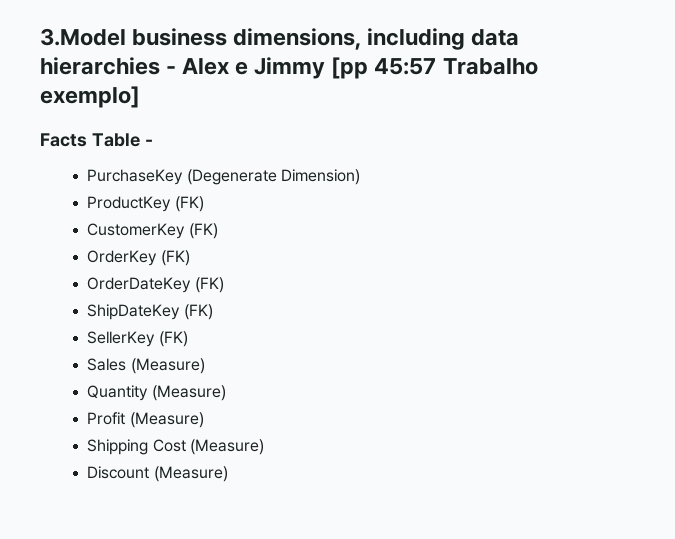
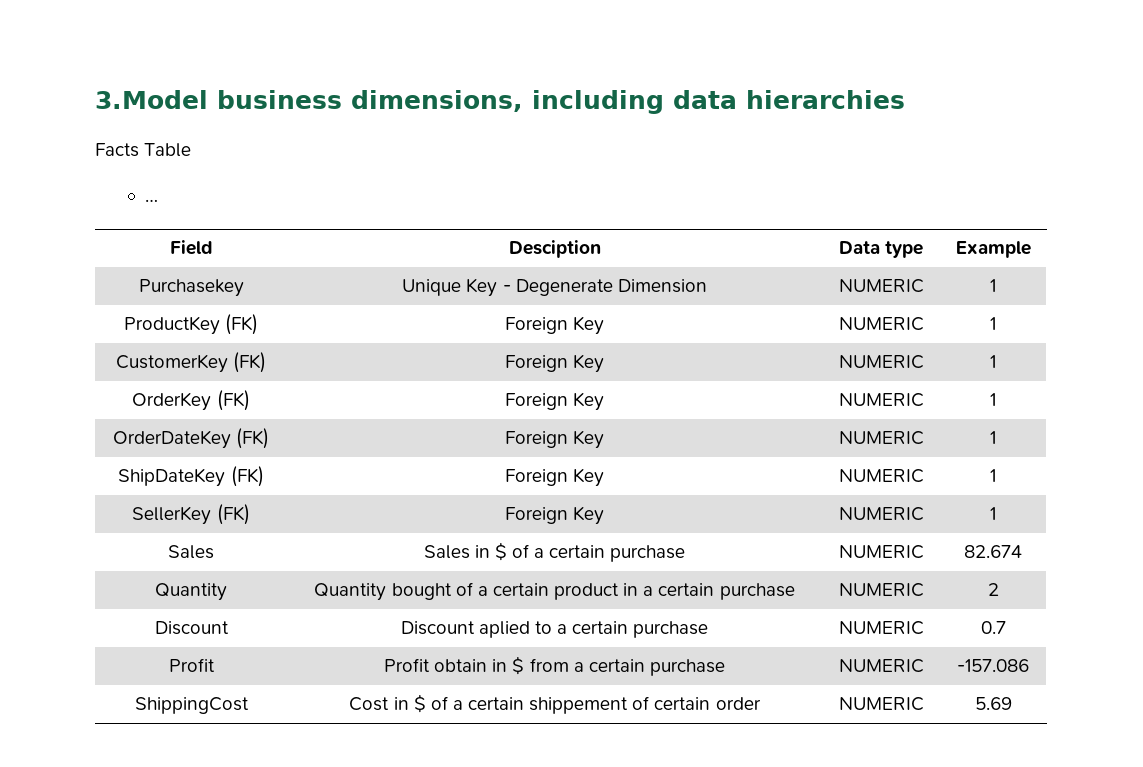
[166,57,538,79] [40,86,140,108] [40,133,153,147] [87,169,360,185] [87,196,204,212] [87,223,218,239] [87,250,190,266] [87,277,224,293] [87,304,213,320] [87,331,188,347] [87,358,205,374] [87,385,226,401] [87,412,204,428] [87,439,264,455] [87,466,228,482] - Alex e Jimmy [pp 45:57 Trabalho exemplo] // Facts Table - // PurchaseKey (Degenerate Dimension) // ProductKey (FK) // CustomerKey (FK) // OrderKey (FK) // OrderDateKey (FK) // ShipDateKey (FK) // SellerKey (FK) // Sales (Measure) // Quantity (Measure) // Profit (Measure) // Shipping Cost (Measure) // Discount (Measure) -> [95,143,192,157] [145,199,159,202] [169,240,213,255] [508,240,601,258] [838,241,924,258] [955,241,1031,258] [138,279,244,297] [402,278,707,297] [838,279,924,293] [990,279,996,292] [123,314,259,335] [504,316,605,335] [838,317,924,331] [990,317,996,330] [115,352,267,373] [504,354,605,373] [838,355,924,369] [990,355,996,368] [132,390,250,411] [504,392,605,411] [838,393,924,407] [990,393,996,406] [112,428,270,449] [504,430,605,449] [838,431,924,445] [990,431,996,444] [118,466,264,487] [504,468,605,487] [838,469,924,483] [990,469,996,482] [132,504,250,525] [504,506,605,525] [838,507,924,521] [990,507,996,520] [168,545,214,559] [423,542,686,562] [838,545,924,559] [964,545,1022,558] [155,583,227,601] [314,582,795,601] [838,583,924,597] [987,583,999,596] [154,621,229,635] [400,621,709,638] [838,621,924,635] [980,621,1006,634] [168,658,215,672] [384,656,725,676] [838,659,924,673] [957,659,1029,672] [134,697,249,714] [349,694,761,714] [838,697,924,711] [974,697,1012,710] // Facts Table // … // Field | Desciption | Data type | Example // Purchasekey | Unique Key - Degenerate Dimension | NUMERIC | 1 // ProductKey (FK) | Foreign Key | NUMERIC | 1 // CustomerKey (FK) | Foreign Key | NUMERIC | 1 // OrderKey (FK) | Foreign Key | NUMERIC | 1 // OrderDateKey (FK) | Foreign Key | NUMERIC | 1 // ShipDateKey (FK) | Foreign Key | NUMERIC | 1 // SellerKey (FK) | Foreign Key | NUMERIC | 1 // Sales | Sales in $ of a certain purchase | NUMERIC | 82.674 // Quantity | Quantity bought of a certain product in a certain purchase | NUMERIC | 2 // Discount | Discount aplied to a certain purchase | NUMERIC | 0.7 // Profit | Profit obtain in $ from a certain purchase | NUMERIC | -157.086 // ShippingCost | Cost in $ of a certain shippement of certain order | NUMERIC | 5.69

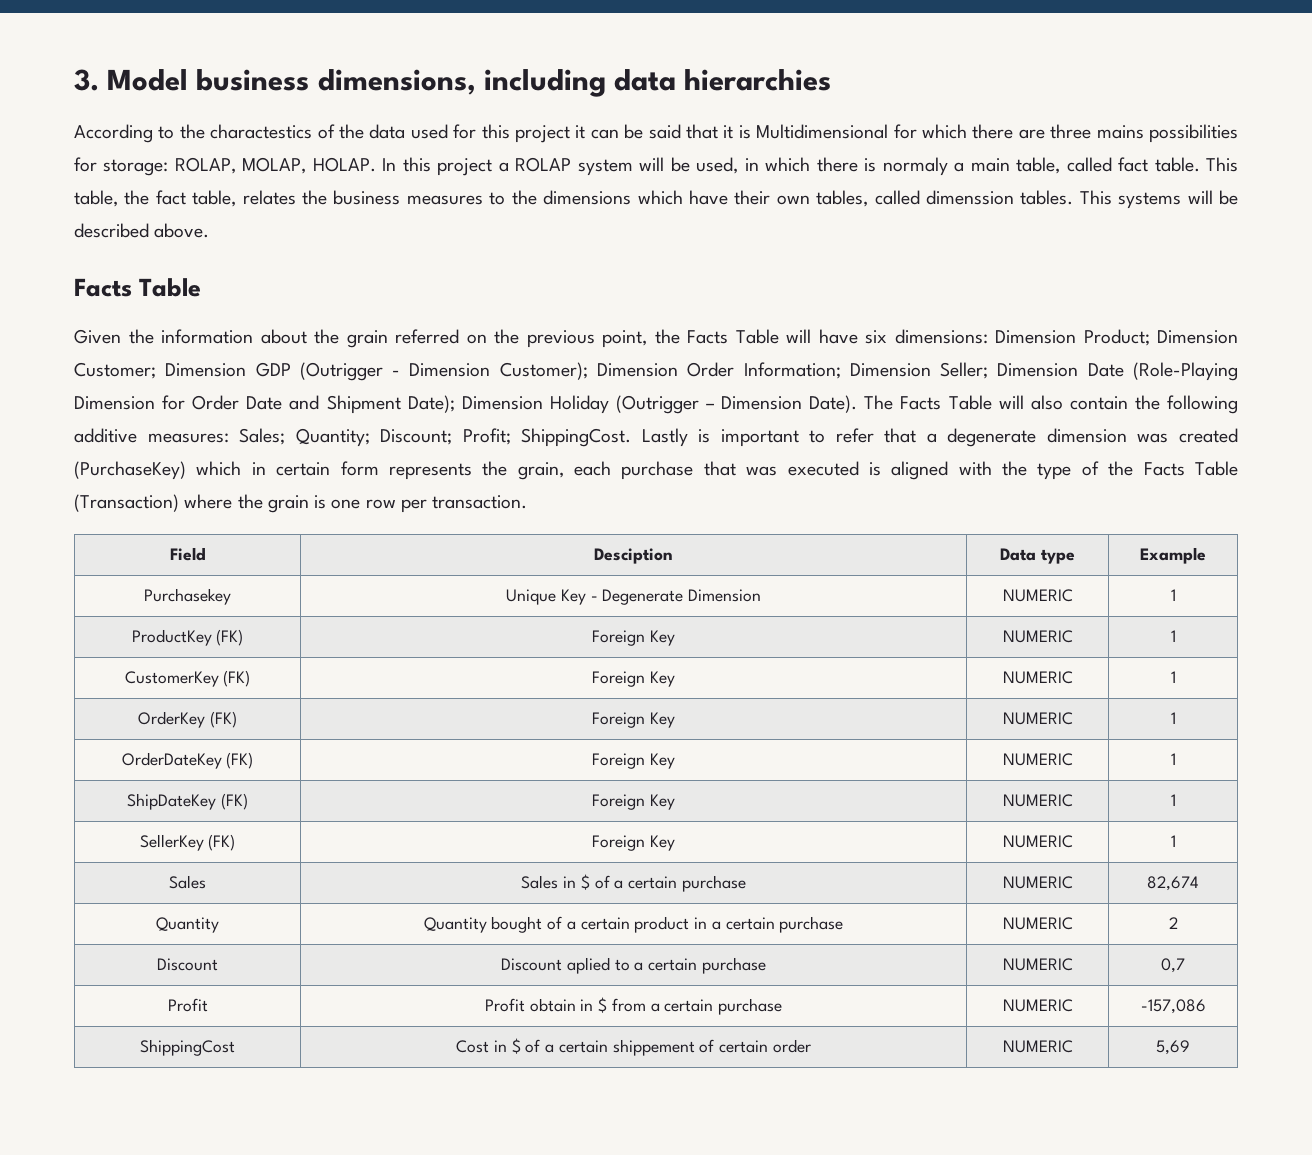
[95,90,208,109] 3.Model -> [74,69,189,91] 3. Model
[95,143,192,157] [145,199,159,202] Facts Table // … -> [74,124,1238,143] [74,157,1239,176] [74,190,1238,209] [74,223,210,238] [74,278,202,297] [74,329,1238,348] [74,362,1239,381] [74,395,1238,414] [74,428,1238,447] [74,461,1239,480] [74,494,528,513] According to the charactestics of the data used for this project it can be said that it is Multidimensional for which there are three mains possibilities for storage: ROLAP, MOLAP, HOLAP. In this project a ROLAP system will be used, in which there is normaly a main table, called fact table. This table, the fact table, relates the business measures to the dimensions which have their own tables, called dimenssion tables. This systems will be described above. // Facts Table // Given the information about the grain referred on the previous point, the Facts Table will have six dimensions: Dimension Product; Dimension Customer; Dimension GDP (Outrigger - Dimension Customer); Dimension Order Information; Dimension Seller; Dimension Date (Role-Playing Dimension for Order Date and Shipment Date); Dimension Holiday (Outrigger – Dimension Date). The Facts Table will also contain the following additive measures: Sales; Quantity; Discount; Profit; ShippingCost. Lastly is important to refer that a degenerate dimension was created (PurchaseKey) which in certain form represents the grain, each purchase that was executed is aligned with the type of the Facts Table (Transaction) where the grain is one row per transaction.
[964,545,1022,558] 82.674 -> [1147,876,1199,891] 82,674
[980,621,1006,634] 0.7 -> [1161,958,1185,973] 0,7
[957,659,1029,672] -157.086 -> [1140,999,1206,1014] -157,086
[974,697,1012,710] 5.69 -> [1156,1040,1190,1055] 5,69

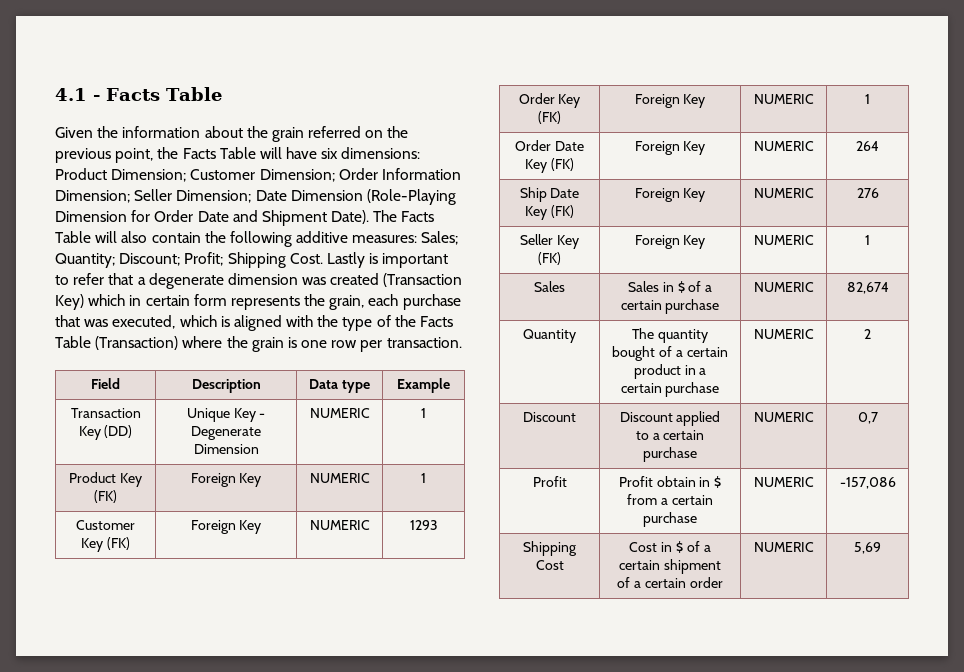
[74,69,832,97] [74,124,1238,143] [74,157,1239,176] [74,190,1238,209] [74,223,210,238] 3. Model business dimensions, including data hierarchies // According to the charactestics of the data used for this project it can be said that it is Multidimensional for which there are three mains possibilities for storage: ROLAP, MOLAP, HOLAP. In this project a ROLAP system will be used, in which there is normaly a main table, called fact table. This table, the fact table, relates the business measures to the dimensions which have their own tables, called dimenssion tables. This systems will be described above. // -> [55,88,100,101] 4.1 -
[995,329,1238,346] [74,362,1124,381] Dimension Product; Dimension Customer; Dimension GDP (Outrigger - Dimension Customer); Dimension Order Information; Dimension Seller; Dimension Date -> [55,168,461,182] [55,189,363,203] Product Dimension; Customer Dimension; Order Information Dimension; Seller Dimension; Date Dimension
[407,395,803,414] Date); Dimension Holiday (Outrigger – Dimension -> (327, 218) none
[521,428,632,447] ShippingCost. -> [227,252,323,268] Shipping Cost.
[74,461,186,480] (PurchaseKey) -> [383,273,463,287] [55,294,84,310] (Transaction Key)
[787,461,859,476] executed -> [112,315,217,329] executed, which
[594,548,673,564] Desciption -> [191,379,261,393] Description
[144,588,231,605] Purchasekey -> [70,408,141,418] [78,425,133,440] Transaction Key (DD)
[131,629,244,646] [592,630,675,646] [1002,630,1073,643] [1170,630,1176,642] [124,670,251,687] [592,671,675,687] [1002,671,1073,684] [1170,671,1176,683] [138,711,237,728] [592,712,675,728] [1002,712,1073,725] [1170,712,1176,724] [121,752,254,769] [592,753,675,769] [1002,753,1073,766] [1170,753,1176,765] [127,793,248,810] [592,794,675,810] [1002,794,1073,807] [1170,794,1176,806] [139,834,204,851] ProductKey (FK) | Foreign Key | NUMERIC | 1 // CustomerKey (FK) | Foreign Key | NUMERIC | 1 // OrderKey (FK) | Foreign Key | NUMERIC | 1 // OrderDateKey (FK) | Foreign Key | NUMERIC | 1 // ShipDateKey (FK) | Foreign Key | NUMERIC | 1 // SellerKey -> [69,472,142,487] [94,490,117,503] [190,473,262,487] [309,473,370,483] [421,473,426,483] [76,520,135,530] [81,537,130,552] [190,520,262,534] [309,520,370,530] [409,520,438,530] [518,93,581,108] [538,111,561,124] [634,94,706,108] [753,94,814,104] [865,94,870,104] [515,140,584,151] [525,158,574,173] [634,141,706,155] [753,141,814,151] [856,141,879,151] [519,187,580,202] [525,205,574,220] [634,188,706,202] [753,188,814,198] [856,188,879,198] [520,234,579,249] Product Key (FK) | Foreign Key | NUMERIC | 1 // Customer Key (FK) | Foreign Key | NUMERIC | 1293 // Order Key (FK) | Foreign Key | NUMERIC | 1 // Order Date Key (FK) | Foreign Key | NUMERIC | 264 // Ship Date Key (FK) | Foreign Key | NUMERIC | 276 // Seller Key
[423,917,487,933] Quantity -> [632,328,708,343] The quantity
[566,957,610,974] aplied -> [676,411,721,426] applied
[140,1039,235,1056] ShippingCost -> [523,541,577,556] [535,560,564,570] Shipping Cost
[612,1039,715,1056] shippement of -> [663,559,721,574] [617,577,642,588] shipment of a

